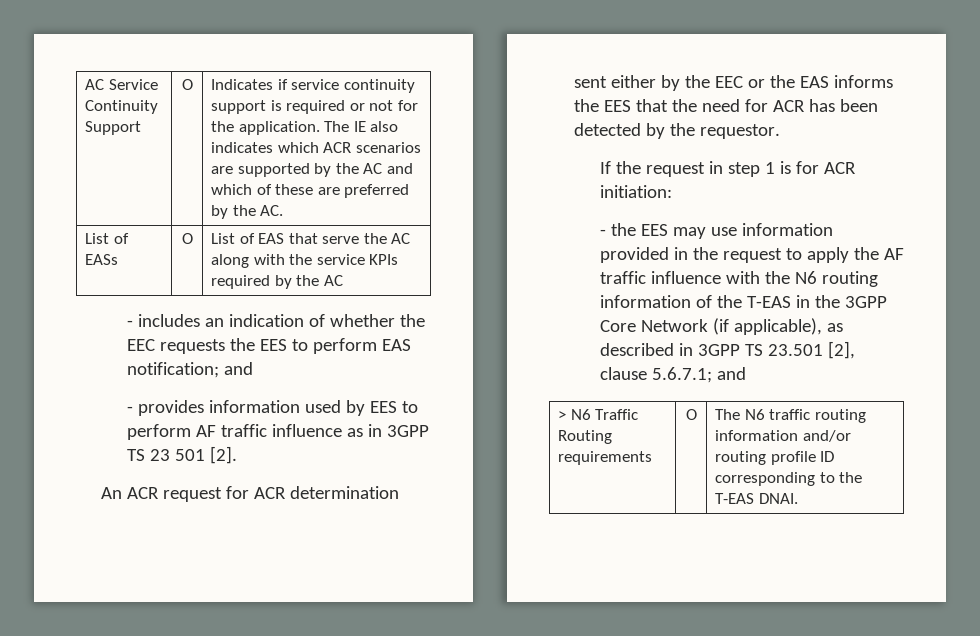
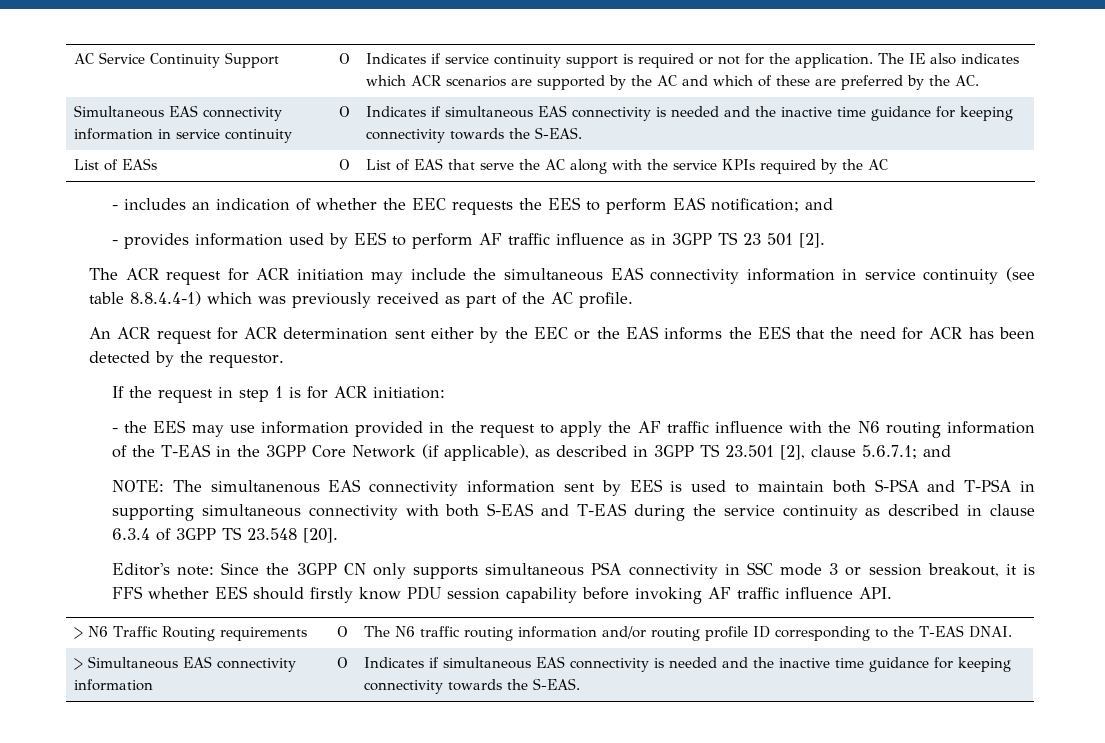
(284, 210) none -> [74,105,283,121] [74,128,293,143] [338,106,350,117] [366,105,1014,121] [366,127,583,143] // Simultaneous EAS connectivity information in service continuity | O | Indicates if simultaneous EAS connectivity is needed and the inactive time guidance for keeping connectivity towards the S-EAS.
(237, 455) none -> [88,267,1036,285] [88,291,633,308] // The ACR request for ACR initiation may include the simultaneous EAS connectivity information in service continuity (see table 8.8.4.4-1) which was previously received as part of the AC profile.
(746, 373) none -> [111,479,1035,496] [111,503,1036,521] [111,527,338,543] [111,562,1036,579] [111,586,892,604] // NOTE: The simultanenous EAS connectivity information sent by EES is used to maintain both S-PSA and T-PSA in supporting simultaneous connectivity with both S-EAS and T-EAS during the service continuity as described in clause 6.3.4 of 3GPP TS 23.548 [20]. // Editor's note: Since the 3GPP CN only supports simultaneous PSA connectivity in SSC mode 3 or session breakout, it is FFS whether EES should firstly know PDU session capability before invoking AF traffic influence API.
(798, 498) none -> [74,656,297,672] [74,679,154,691] [336,657,348,668] [364,656,1012,672] [364,678,581,694] // > Simultaneous EAS connectivity information | O | Indicates if simultaneous EAS connectivity is needed and the inactive time guidance for keeping connectivity towards the S-EAS.

